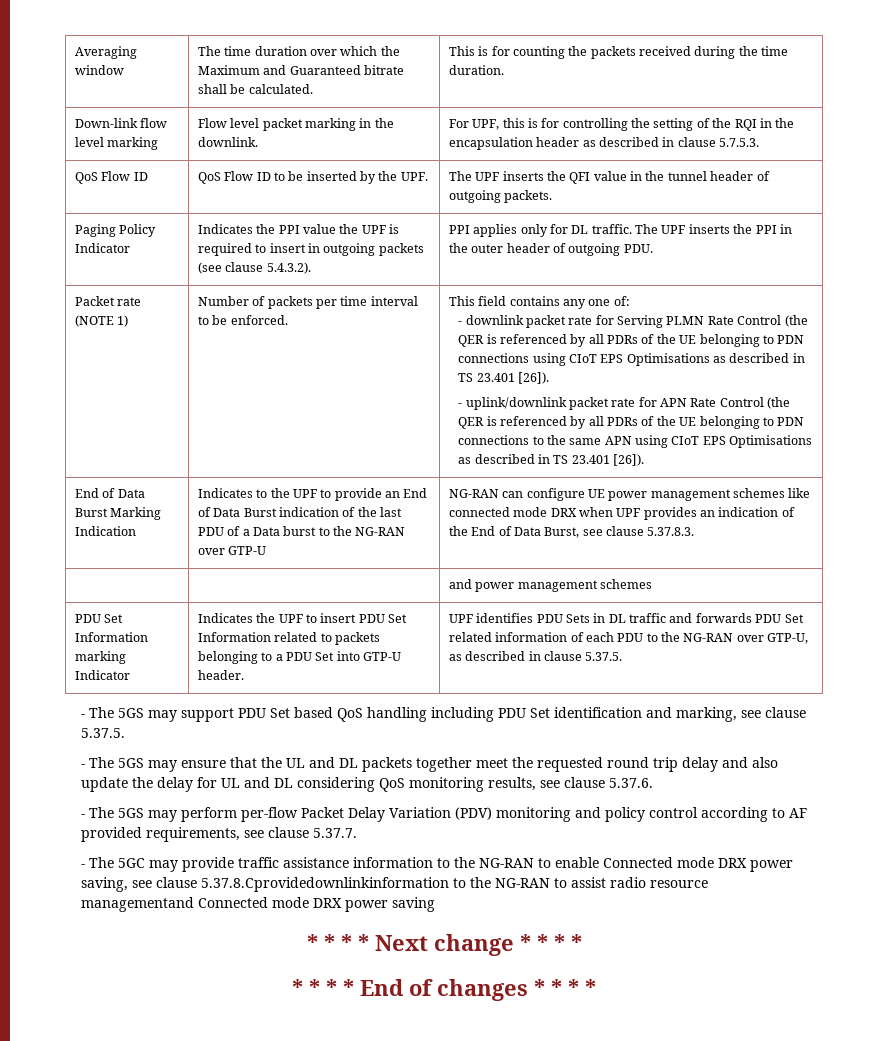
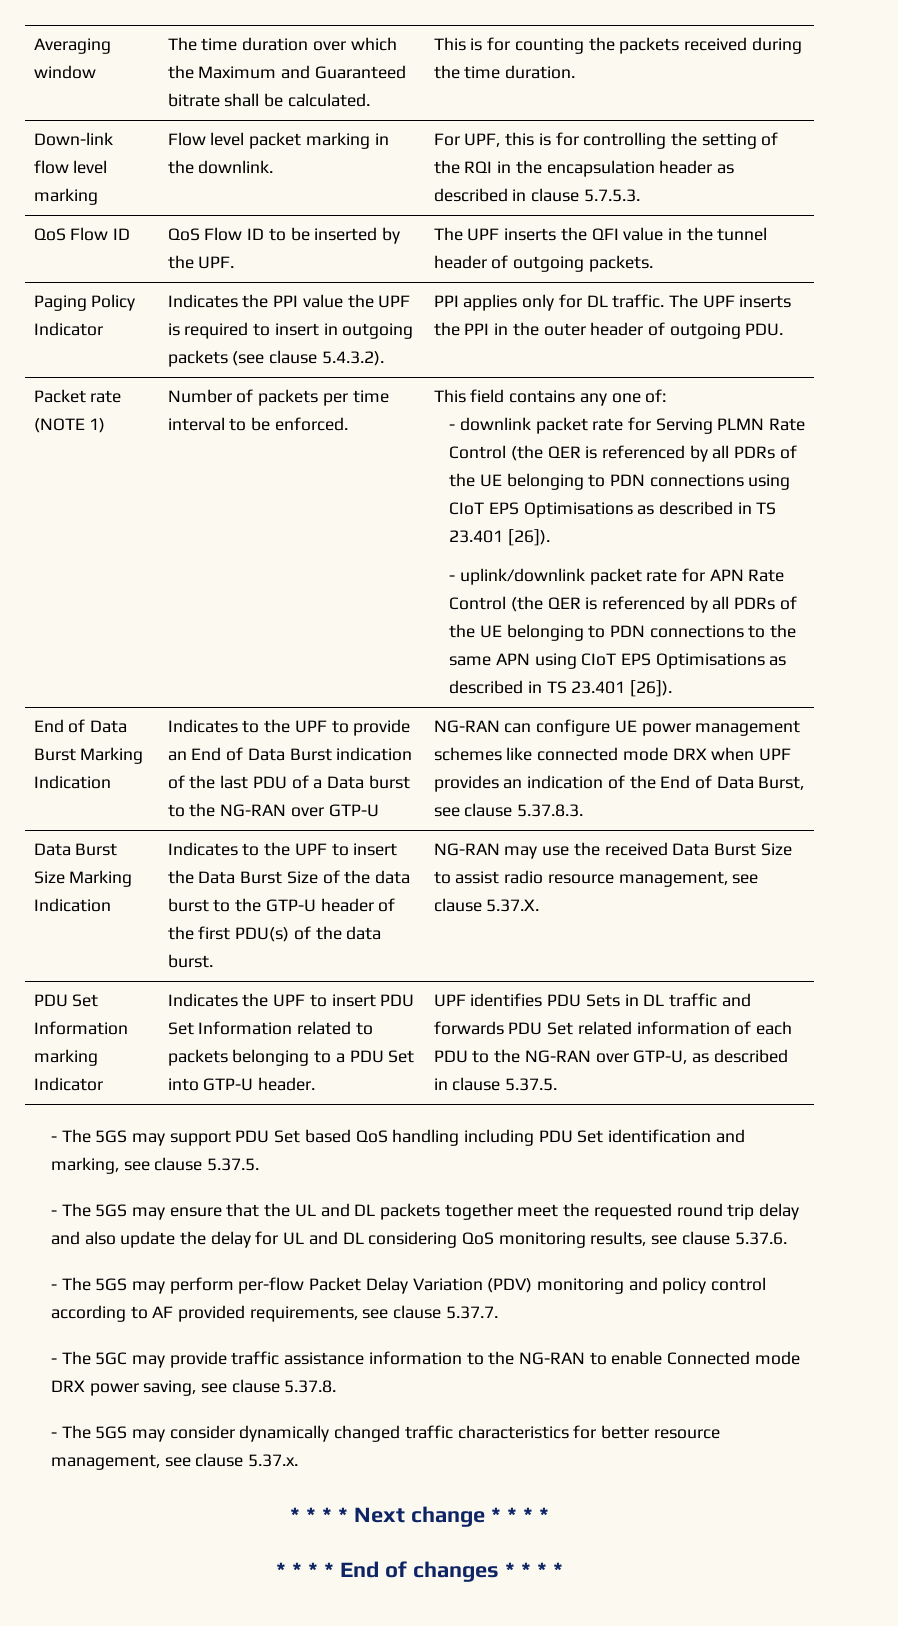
[448,579,652,592] | | and power management schemes -> [33,843,118,856] [33,870,133,887] [33,898,111,912] [167,842,398,856] [167,870,410,884] [167,898,396,912] [167,926,382,942] [167,954,213,968] [433,842,792,859] [433,870,759,887] [433,898,540,912] Data Burst Size Marking Indication | Indicates to the UPF to insert the Data Burst Size of the data burst to the GTP-U header of the first PDU(s) of the data burst. | NG-RAN may use the received Data Burst Size to assist radio resource management, see clause 5.37.X.
[200,877,708,892] [80,897,435,912] 5.37.8.Cprovidedownlinkinformation to the NG-RAN to assist radio resource managementand Connected mode DRX power saving -> [284,1380,337,1393] [50,1425,720,1442] [50,1453,298,1470] 5.37.8. // - The 5GS may consider dynamically changed traffic characteristics for better resource management, see clause 5.37.x.

